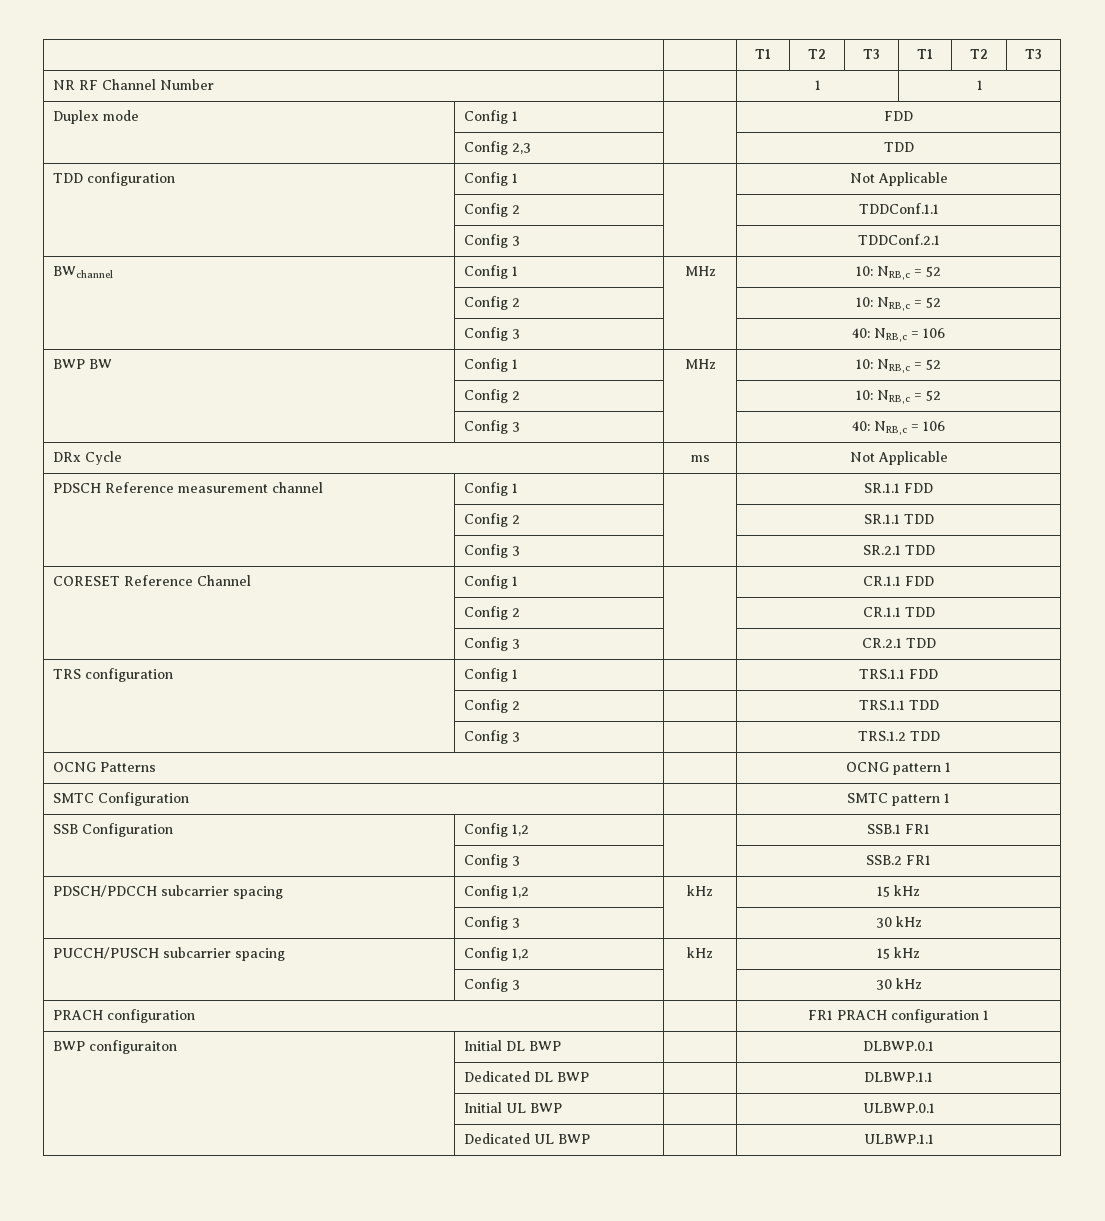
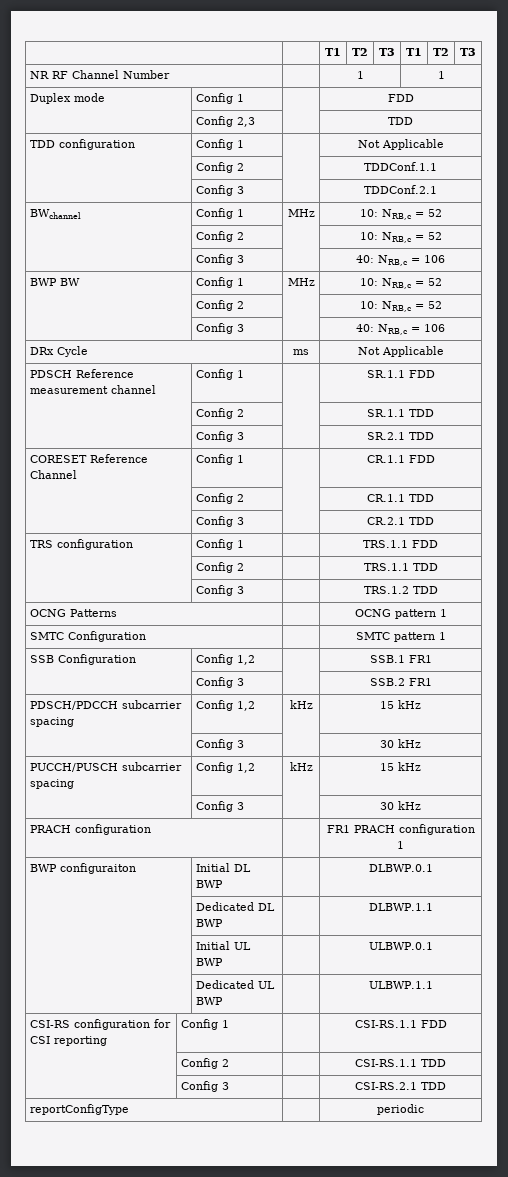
(934, 1139) none -> [29,1019,171,1030] [29,1036,107,1046] [180,1019,229,1030] [354,1020,447,1028] [180,1058,229,1069] [355,1059,446,1067] [180,1081,229,1092] [355,1082,446,1090] [29,1104,129,1115] [377,1104,424,1115] // CSI-RS configuration for CSI reporting | Config 1 | | CSI-RS.1.1 FDD // | Config 2 | | CSI-RS.1.1 TDD // | Config 3 | | CSI-RS.2.1 TDD // reportConfigType | | periodic

